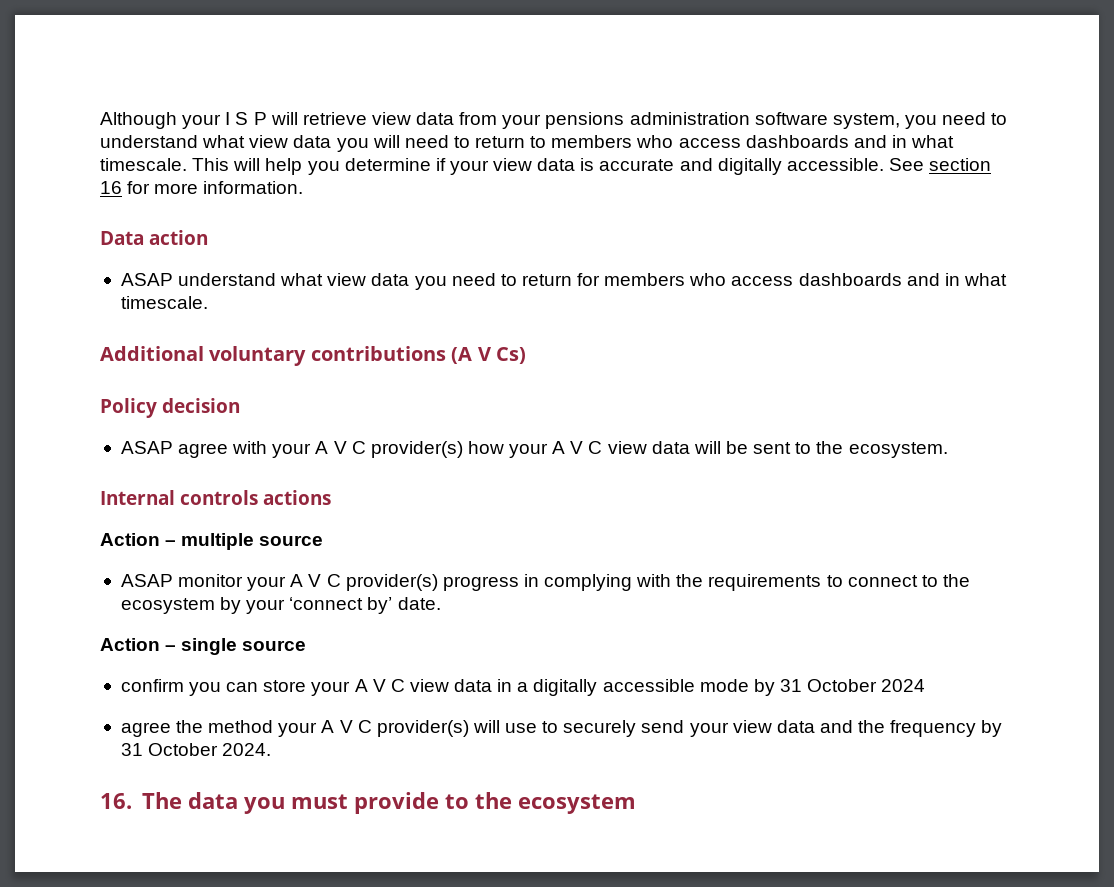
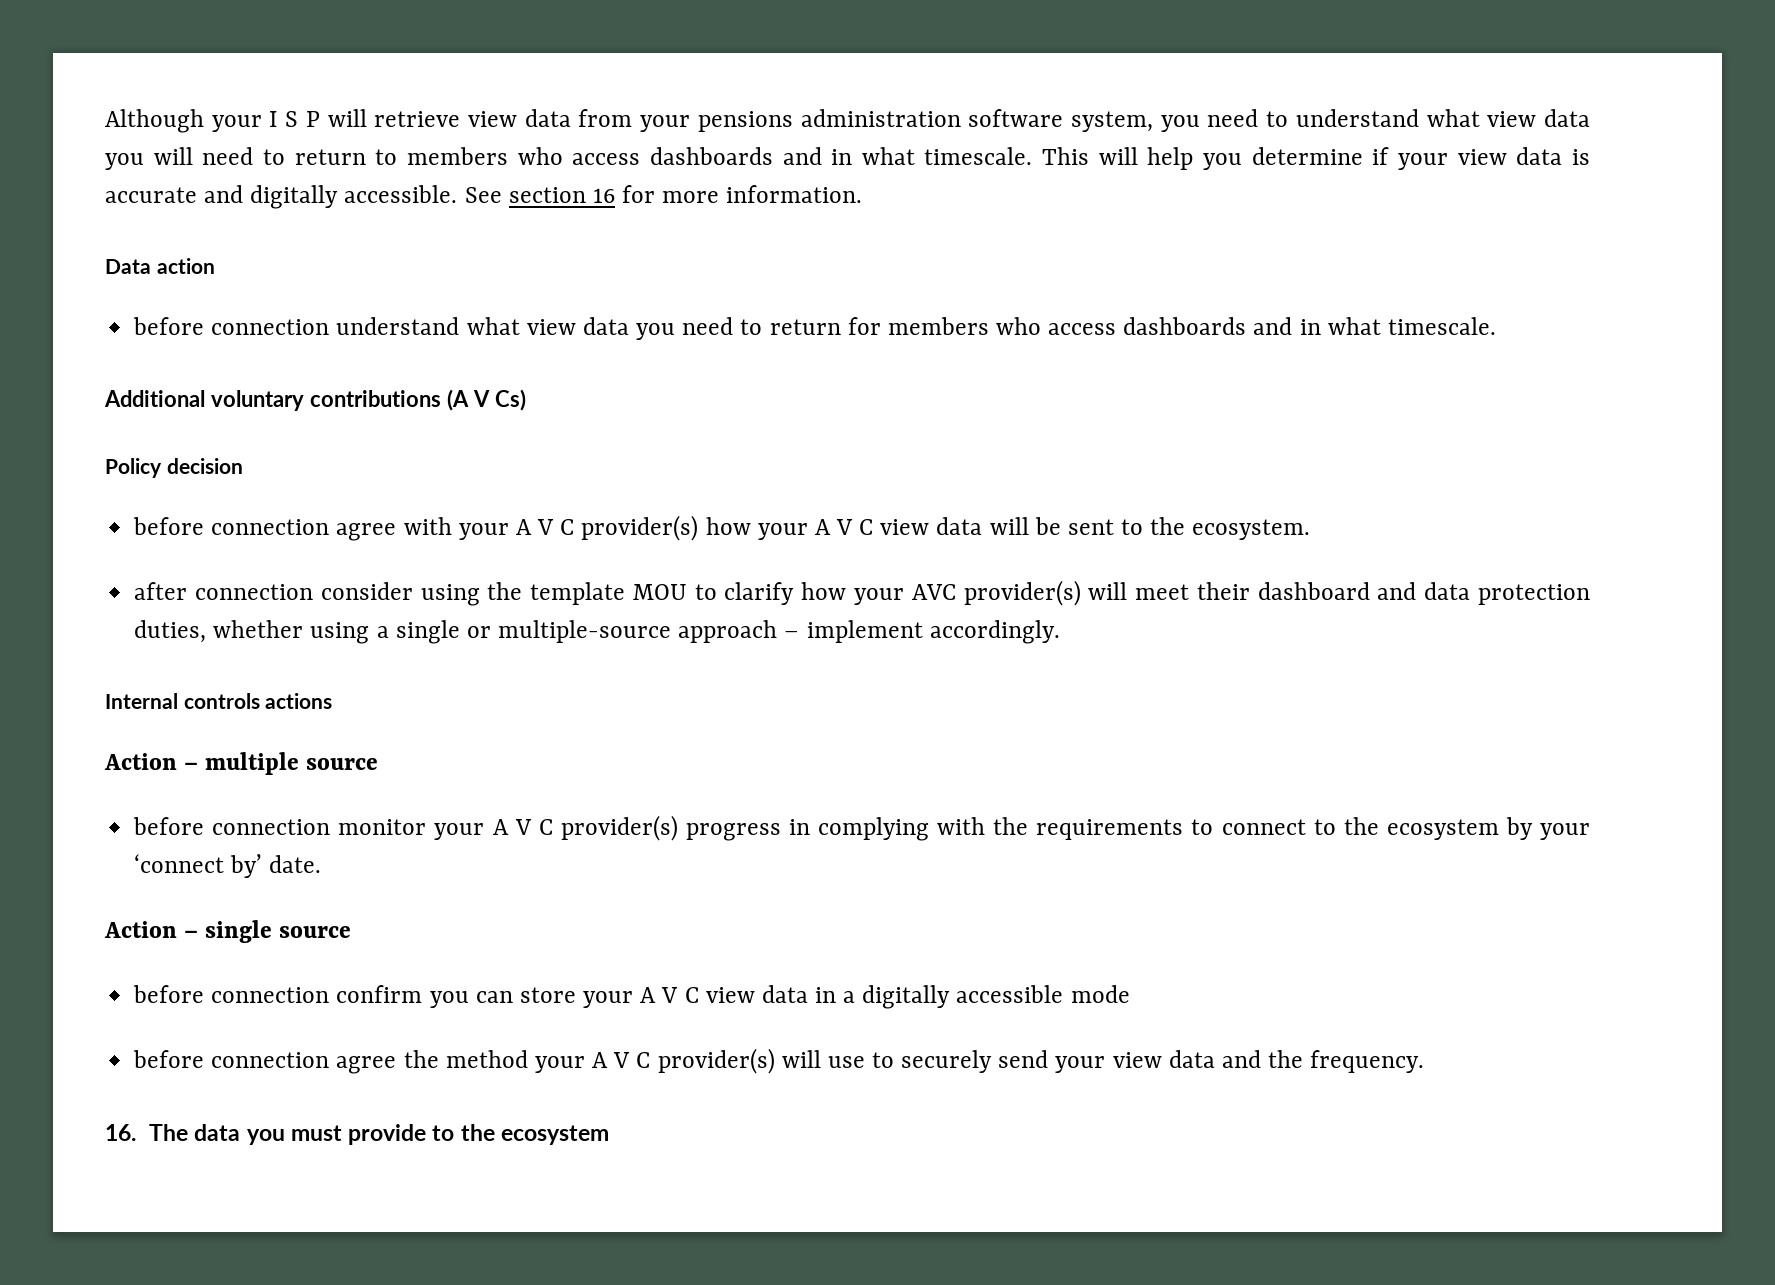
[120,273,173,286] ASAP -> [133,317,330,335] before connection
[120,441,173,454] ASAP -> [133,517,330,535] before connection
(948, 450) none -> [134,580,1590,606] [134,620,1060,644] // after connection consider using the template MOU to clarify how your AVC provider(s) will meet their dashboard and data protection duties, whether using a single or multiple-source approach – implement accordingly.
[120,574,173,587] ASAP -> [133,817,331,835] before connection
(307, 645) none -> [133,985,330,1003] before connection
[753,679,926,696] by 31 October 2024 // -> [133,1050,330,1068] // before connection
[890,720,1003,737] [120,743,272,756] frequency by 31 October 2024. -> [1310,1050,1425,1073] frequency.

